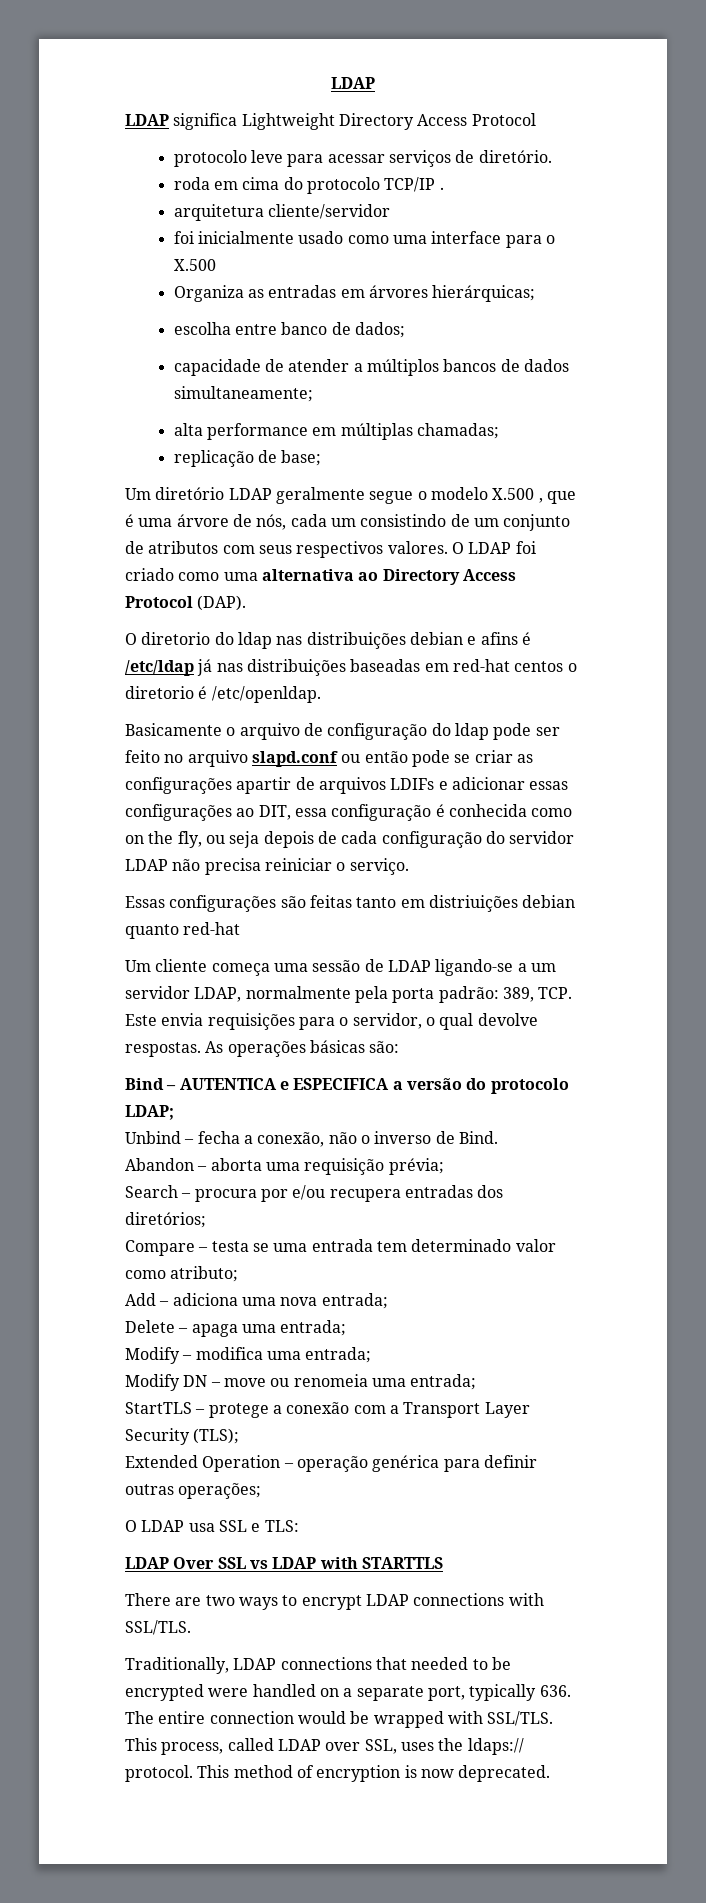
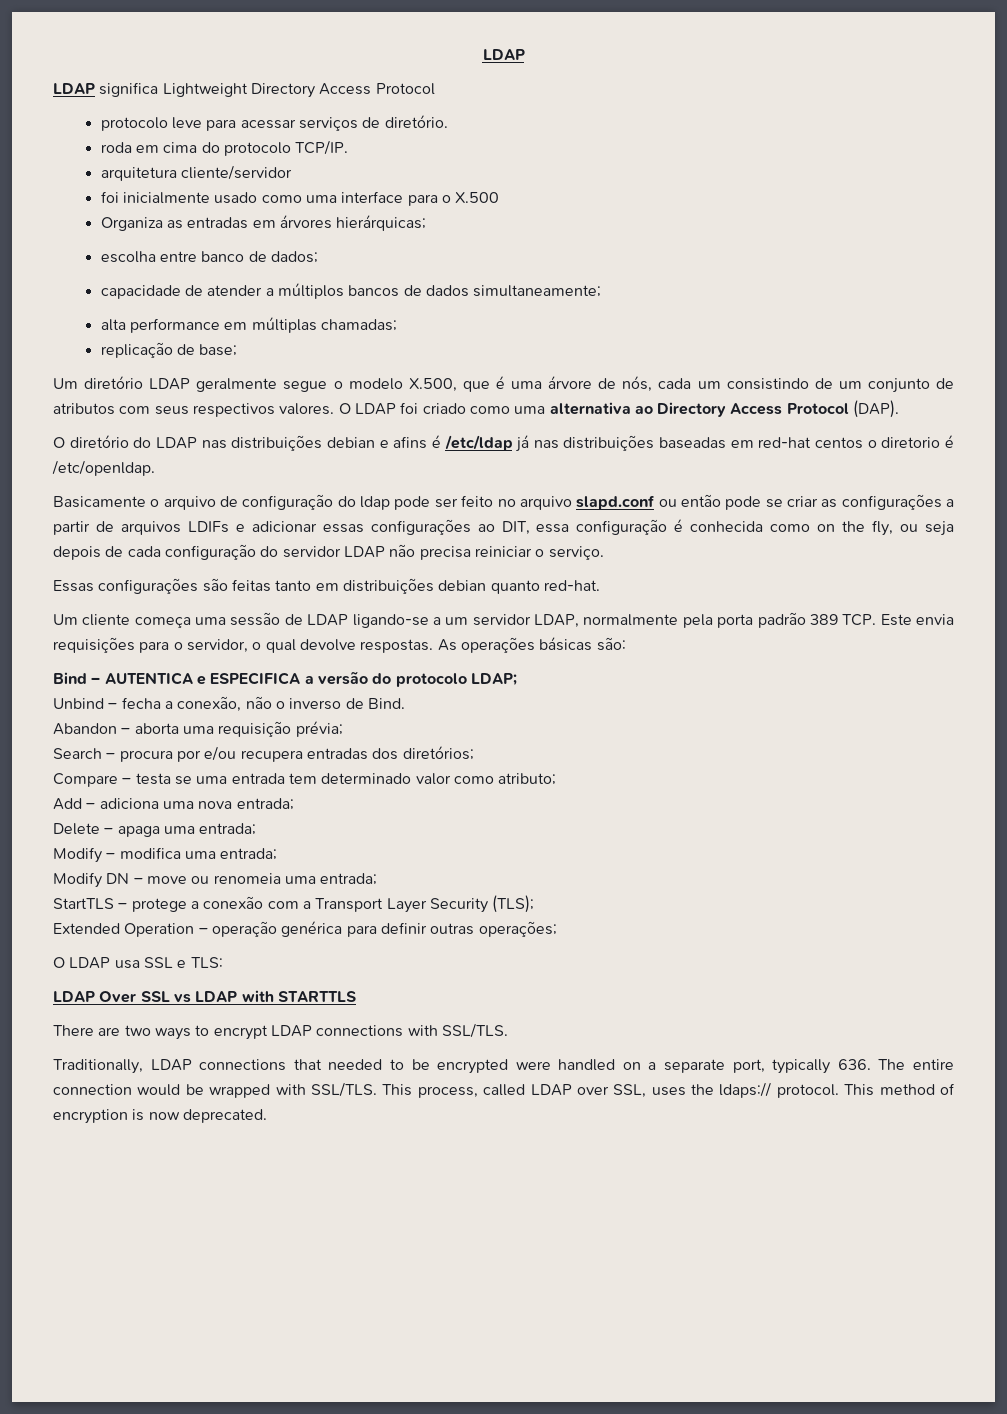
[384,177,444,192] TCP/IP . -> [295,140,349,155] TCP/IP.
[492,488,543,503] X.500 , -> [408,378,457,392] X.500,
[141,632,272,649] diretorio do ldap -> [69,435,197,449] diretório do LDAP
[236,777,292,794] apartir -> [946,499,955,507] [53,521,90,535] a partir
[428,895,518,912] distriuições -> [342,578,434,594] distribuições
[183,922,241,935] red-hat -> [543,580,600,591] red-hat.
[438,986,534,1003] padrão: 389, -> [757,612,838,628] padrão 389

